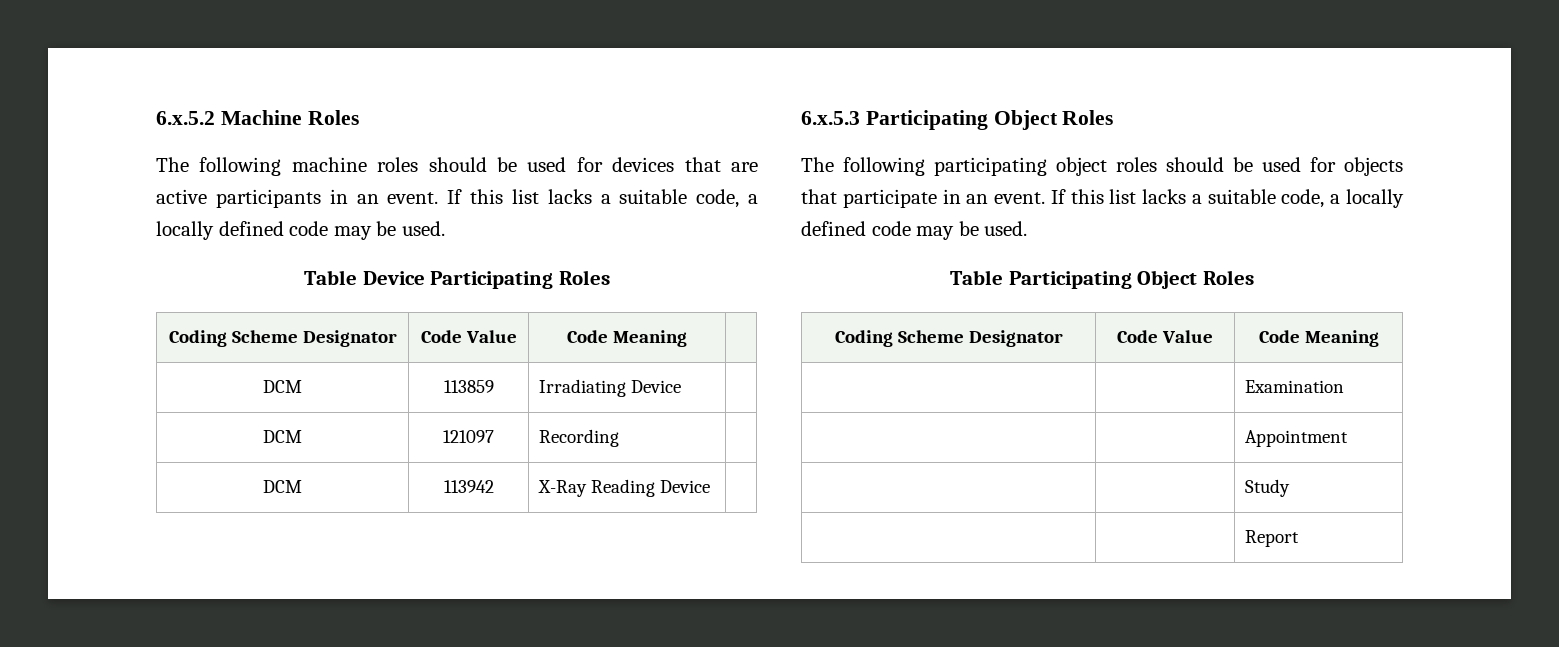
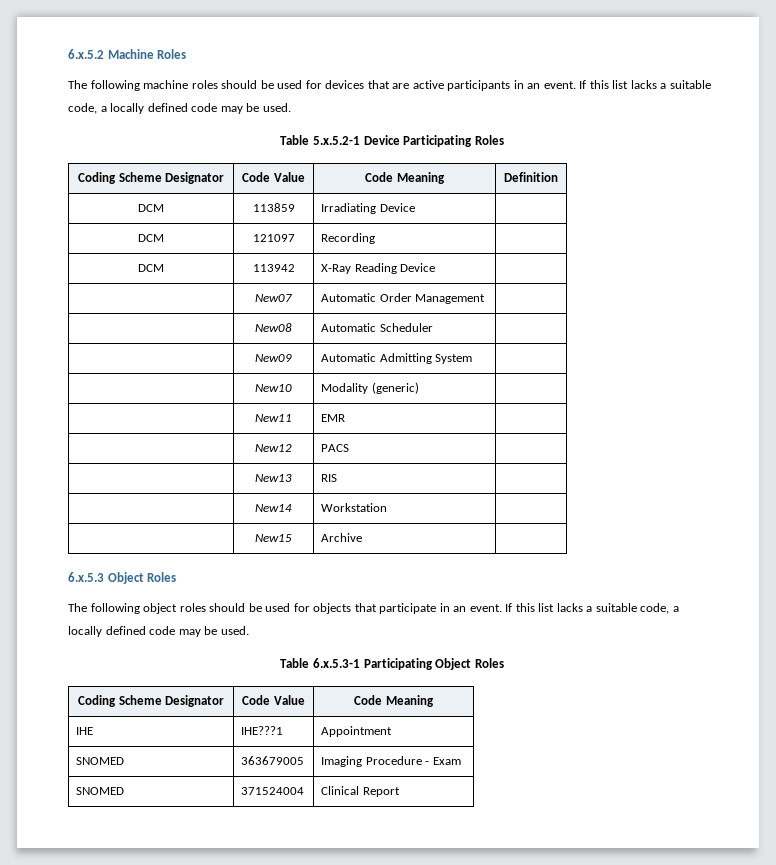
(358, 277) none -> [312,136,360,145] 5.x.5.2-1
(687, 338) none -> [504,172,558,182] Definition
(710, 486) none -> [255,294,292,302] [321,293,486,304] [255,323,292,332] [321,323,433,332] [255,354,292,362] [321,353,473,364] [255,384,292,392] [321,382,419,394] [255,414,292,422] [321,414,346,422] [255,444,292,452] [321,444,350,452] [255,474,292,482] [321,474,338,482] [255,504,292,512] [321,503,388,512] [255,534,292,542] [321,533,363,542] // | New07 | Automatic Order Management | // | New08 | Automatic Scheduler | // | New09 | Automatic Admitting System | // | New10 | Modality (generic) | // | New11 | EMR | // | New12 | PACS | // | New13 | RIS | // | New14 | Workstation | // | New15 | Archive |
[865,110,988,130] Participating -> (104, 577) none
[934,157,1047,176] participating -> (140, 608) none
(1004, 277) none -> [312,658,360,668] 6.x.5.3-1
[1244,380,1344,393] | | Examination // | -> [76,727,94,735] [241,726,284,735] IHE | IHE???1
[1244,479,1290,497] | | Study // | | -> [76,757,125,765] [241,756,305,765] [321,756,461,767] [76,787,125,795] [241,787,305,795] [321,786,360,795] SNOMED | 363679005 | Imaging Procedure - Exam // SNOMED | 371524004 | Clinical

